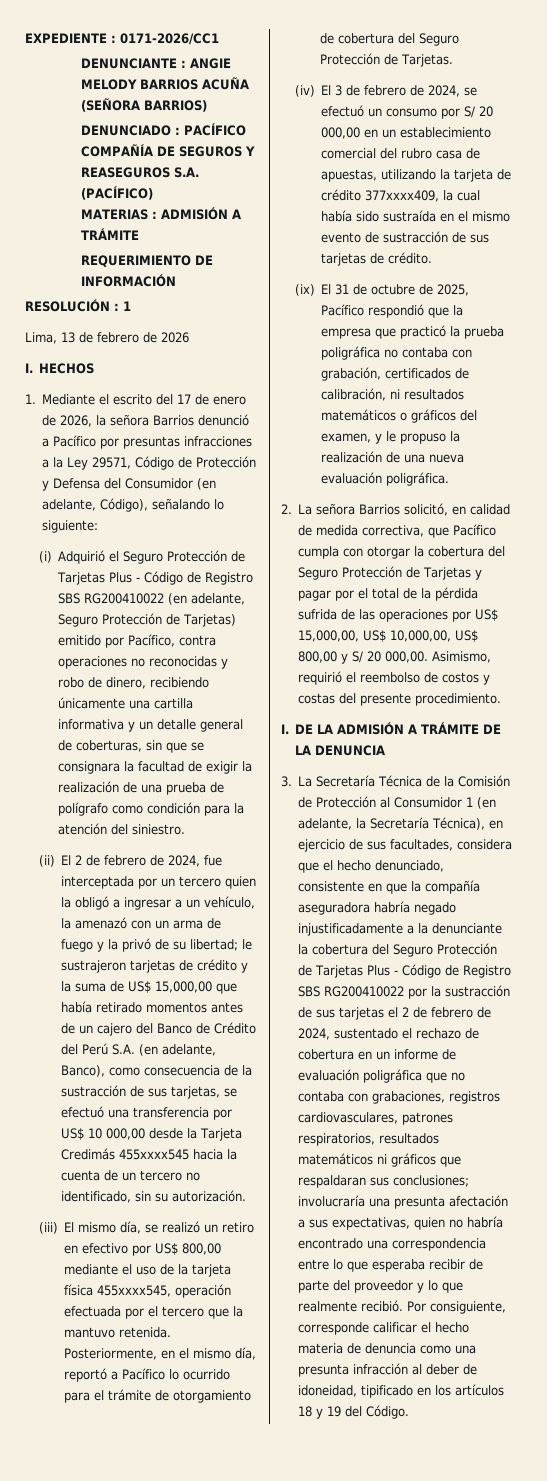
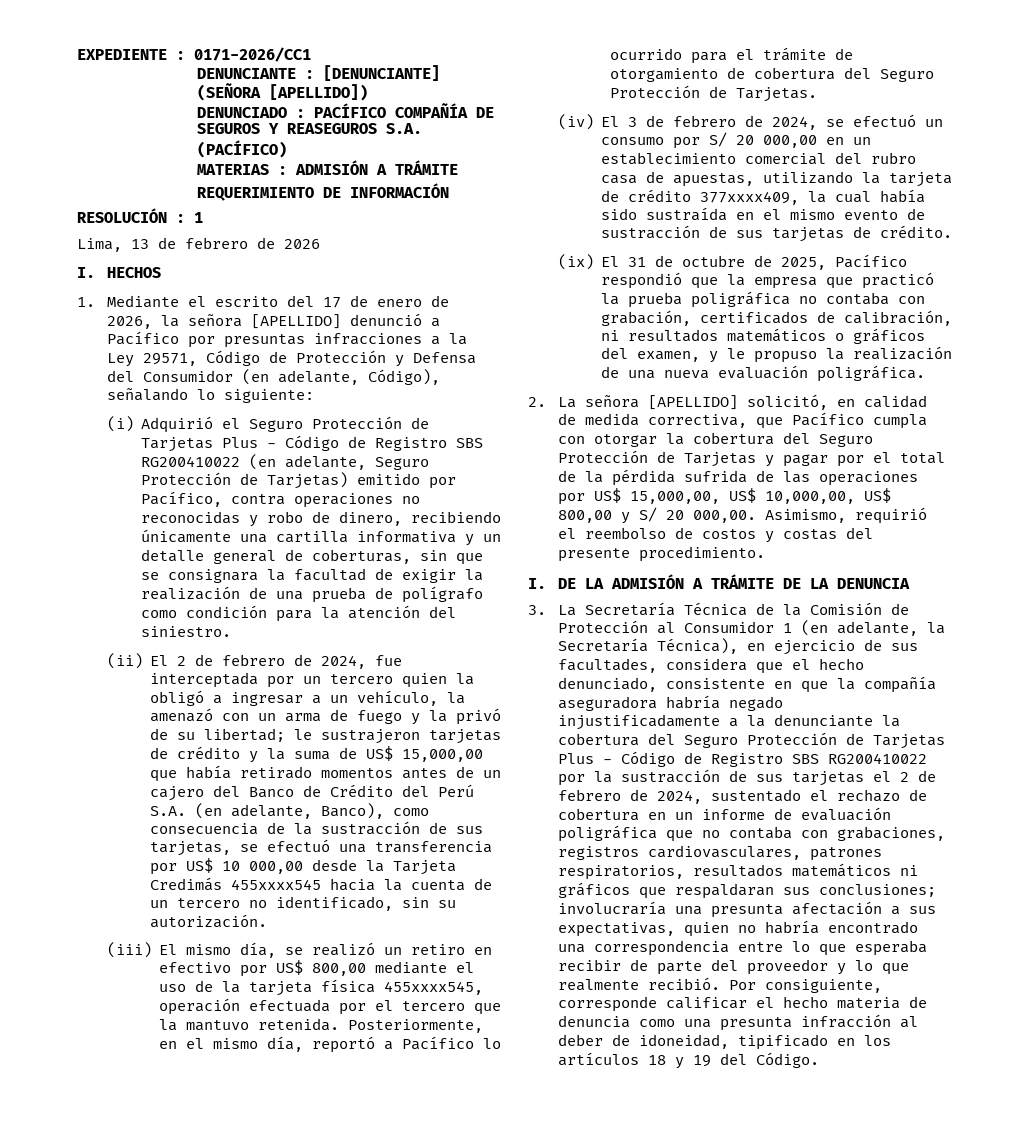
[190,58,232,69] [81,77,250,90] [81,98,208,112] ANGIE MELODY BARRIOS ACUÑA (SEÑORA BARRIOS) -> [322,65,440,81] [196,83,368,101] [DENUNCIANTE] (SEÑORA [APELLIDO])
[153,415,195,426] Barrios -> [250,314,341,329] [APELLIDO]
[359,504,401,515] Barrios -> [647,395,738,410] [APELLIDO]

